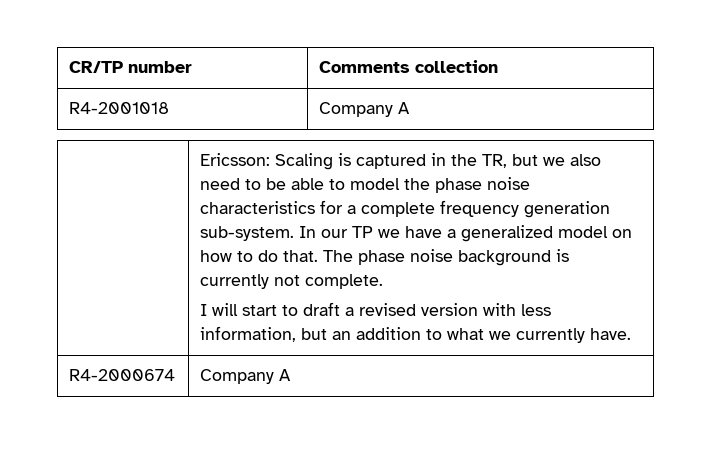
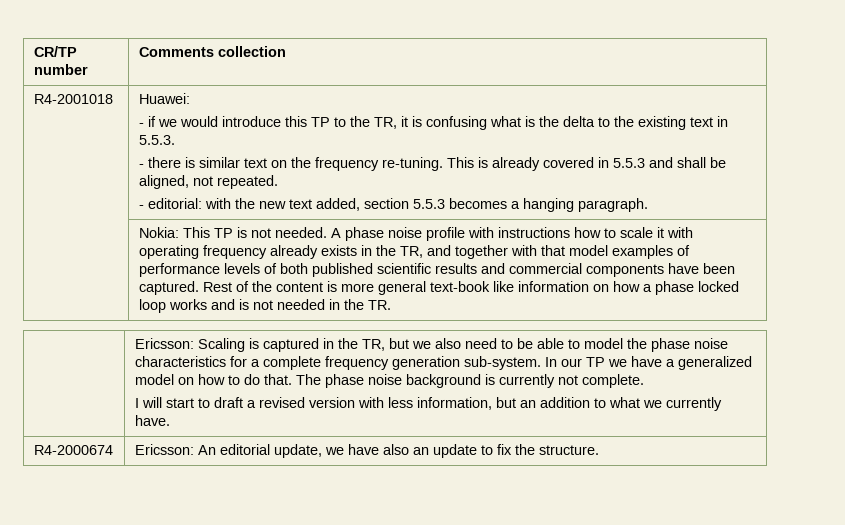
[319,102,411,117] Company A -> [138,93,190,104] [138,116,728,130] [138,135,175,145] [138,157,726,171] [138,175,278,189] [138,198,648,212] [138,227,693,241] [138,245,690,259] [138,263,735,277] [138,281,739,295] [138,299,391,313] Huawei: // - if we would introduce this TP to the TR, it is confusing what is the delta to the existing text in 5.5.3. // - there is similar text on the frequency re-tuning. This is already covered in 5.5.3 and shall be aligned, not repeated. // - editorial: with the new text added, section 5.5.3 becomes a hanging paragraph. // | Nokia: This TP is not needed. A phase noise profile with instructions how to scale it with operating frequency already exists in the TR, and together with that model examples of performance levels of both published scientific results and commercial components have been captured. Rest of the content is more general text-book like information on how a phase locked loop works and is not needed in the TR.
[200,369,292,384] Company A -> [134,444,599,458] Ericsson: An editorial update, we have also an update to fix the structure.

